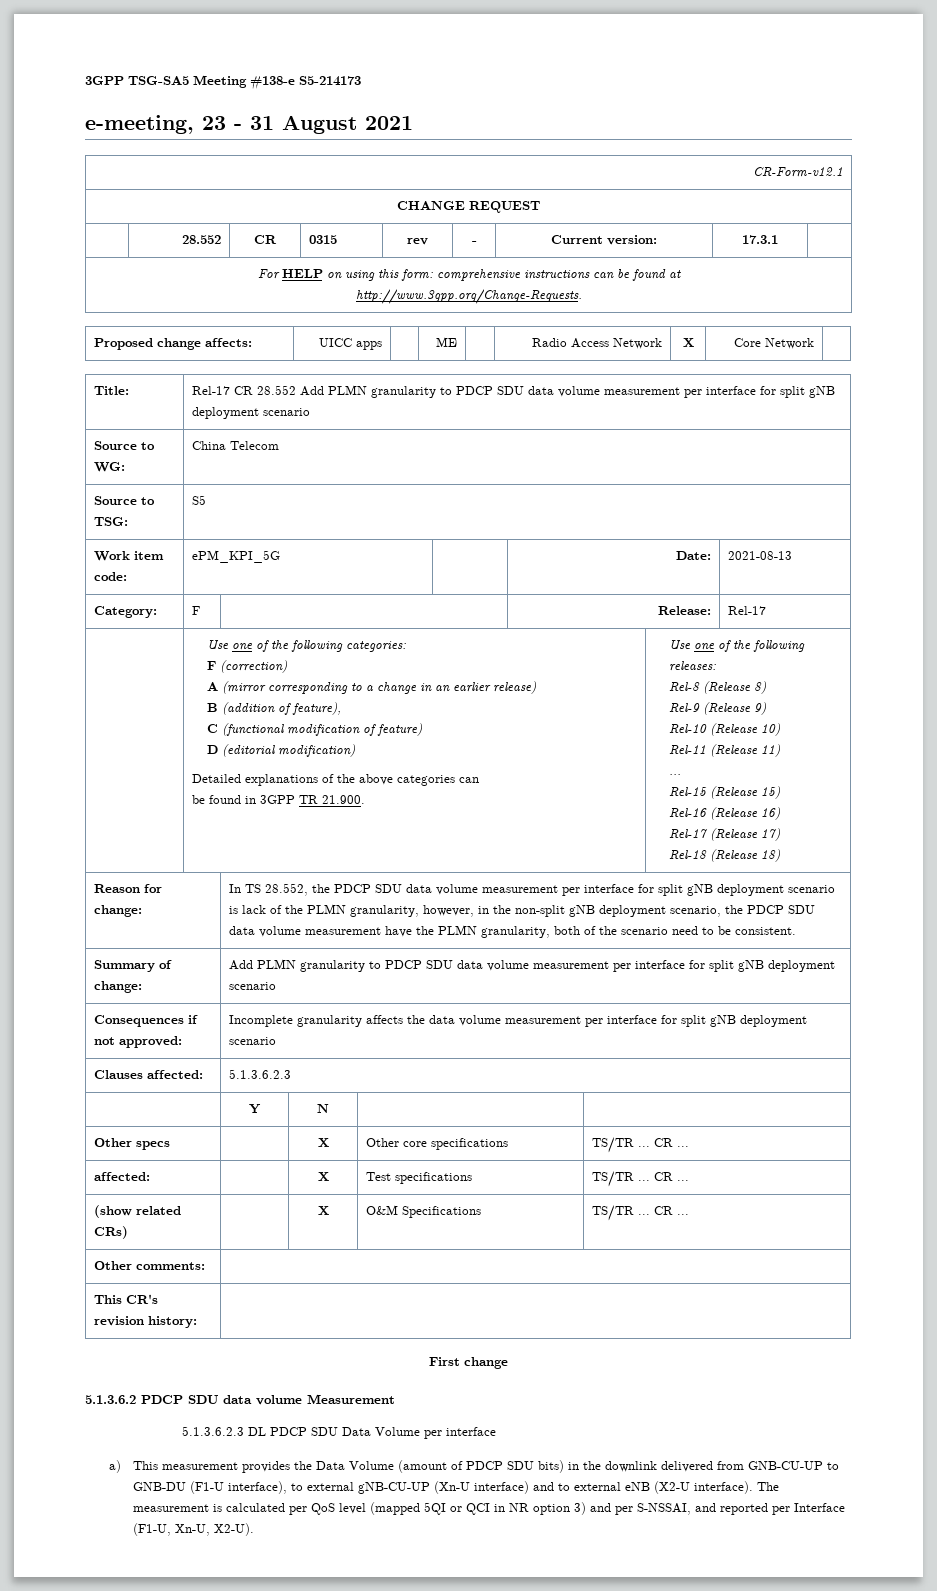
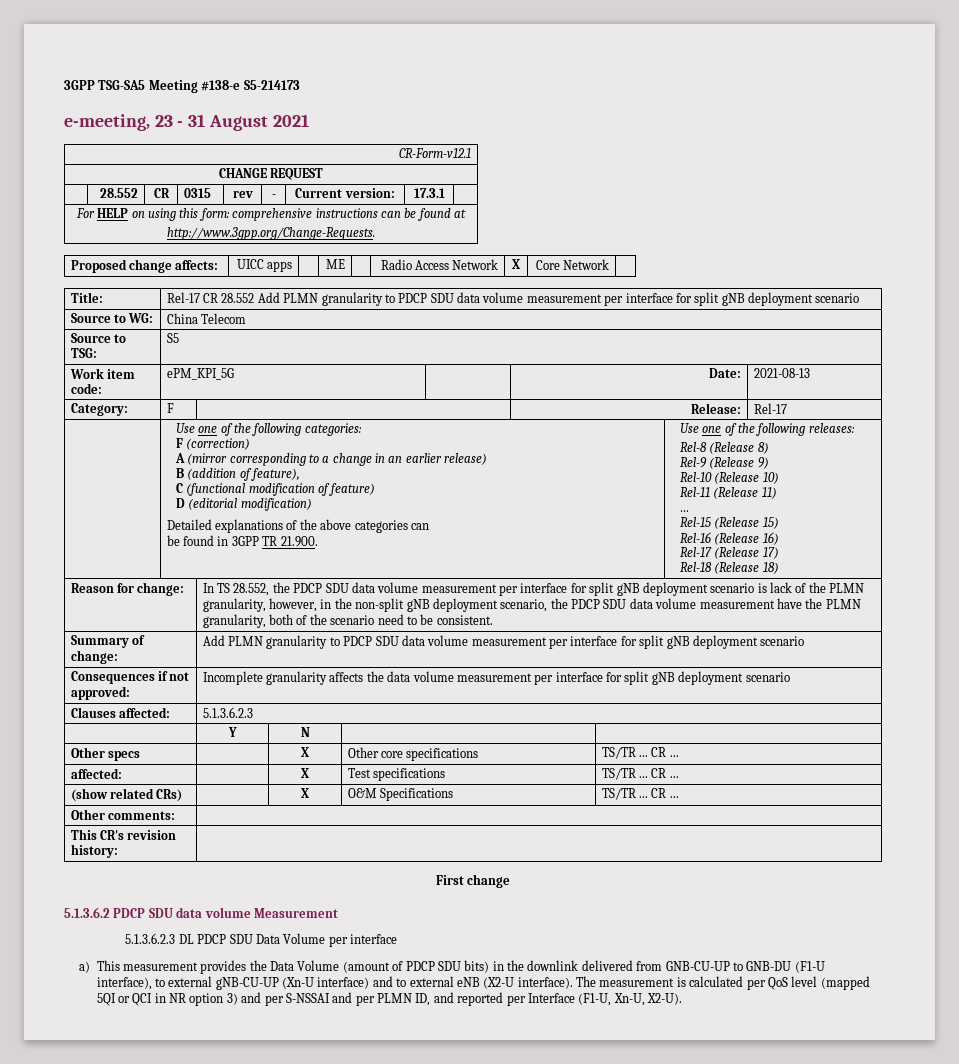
[637,1503,692,1515] S-NSSAI, -> [285,992,431,1006] S-NSSAI and per PLMN ID,

